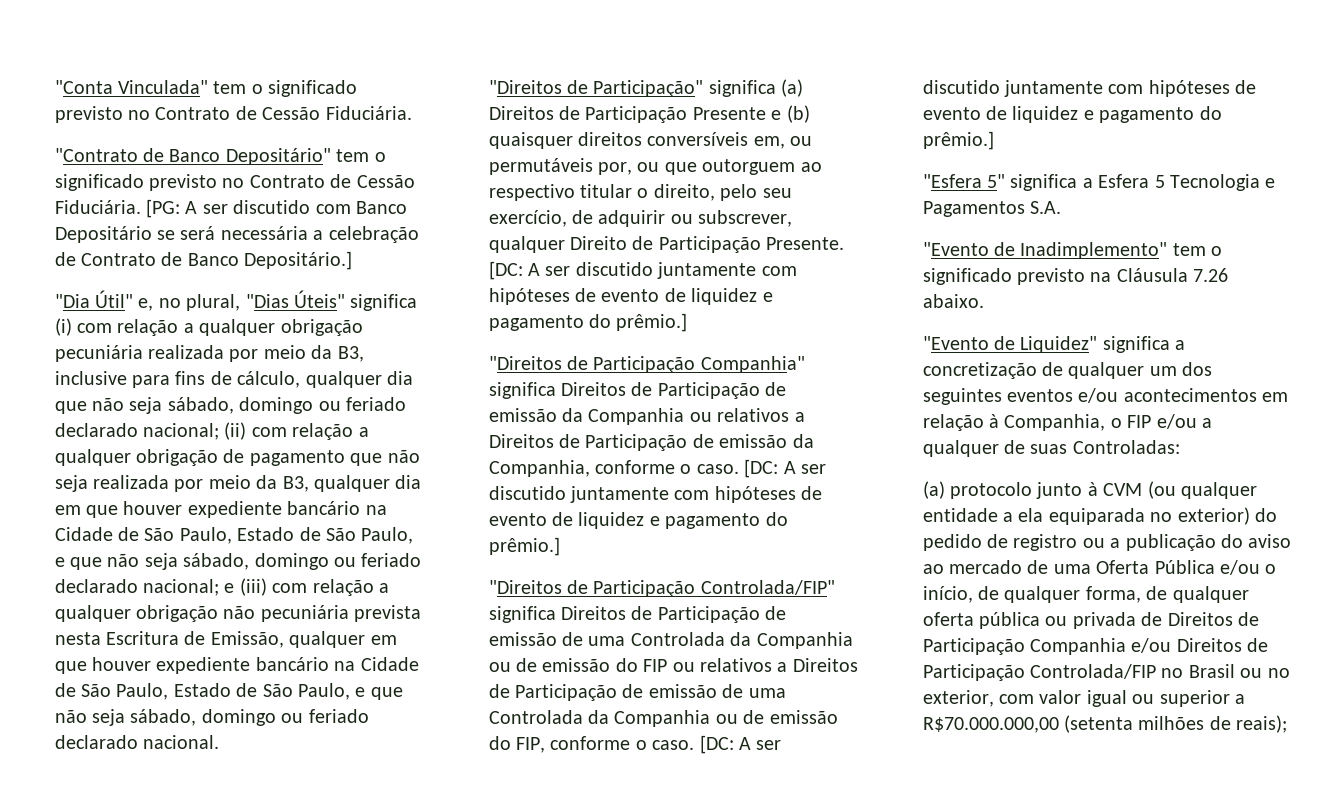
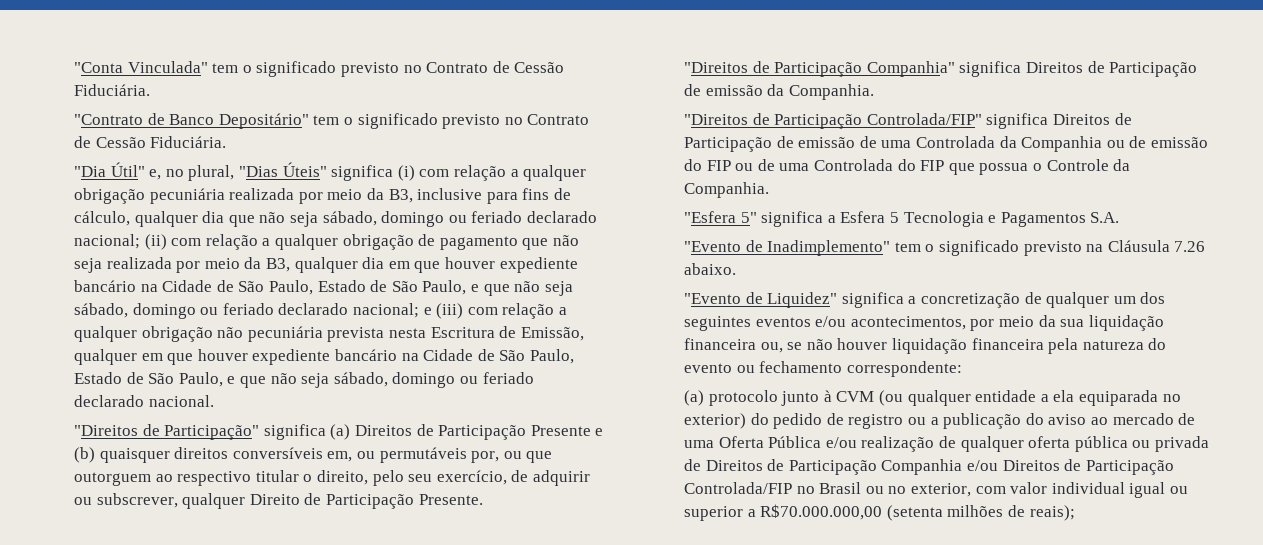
[146,199,408,218] [54,226,419,243] [54,251,353,270] [PG: A ser discutido com Banco Depositário se será necessária a celebração de Contrato de Banco Depositário.] -> (227, 142) none
[488,261,797,280] [488,288,773,305] [488,313,688,332] [DC: A ser discutido juntamente com hipóteses de evento de liquidez e pagamento do prêmio.] -> (483, 499) none
[588,408,805,425] [488,434,814,451] [488,459,827,478] [488,486,823,503] [488,512,788,529] [488,537,560,556] Companhia ou relativos a Direitos de Participação de emissão da Companhia, conforme o caso. [DC: A ser discutido juntamente com hipóteses de evento de liquidez e pagamento do prêmio.] -> [788,84,874,100] Companhia.
[700,658,858,672] [488,684,786,701] [488,710,838,727] [488,735,782,754] [922,80,1257,97] [922,106,1222,123] [922,131,994,150] relativos a Direitos de Participação de emissão de uma Controlada da Companhia ou de emissão do FIP, conforme o caso. [DC: A ser discutido juntamente com hipóteses de evento de liquidez e pagamento do prêmio.] -> [757,159,1131,175] [684,182,770,198] de uma Controlada do FIP que possua o Controle da Companhia.
[1123,388,1289,402] [922,414,1213,431] [922,440,1180,457] acontecimentos em relação à Companhia, o FIP e/ou a qualquer de suas Controladas: -> [850,315,1164,331] [684,338,1167,354] [684,361,962,377] acontecimentos, por meio da sua liquidação financeira ou, se não houver liquidação financeira pela natureza do evento ou fechamento correspondente:
[1265,564,1277,574] [922,586,1141,603] o início, de qualquer forma, -> [861,436,935,452] realização
(1082, 697) none -> [1051,482,1125,494] individual

